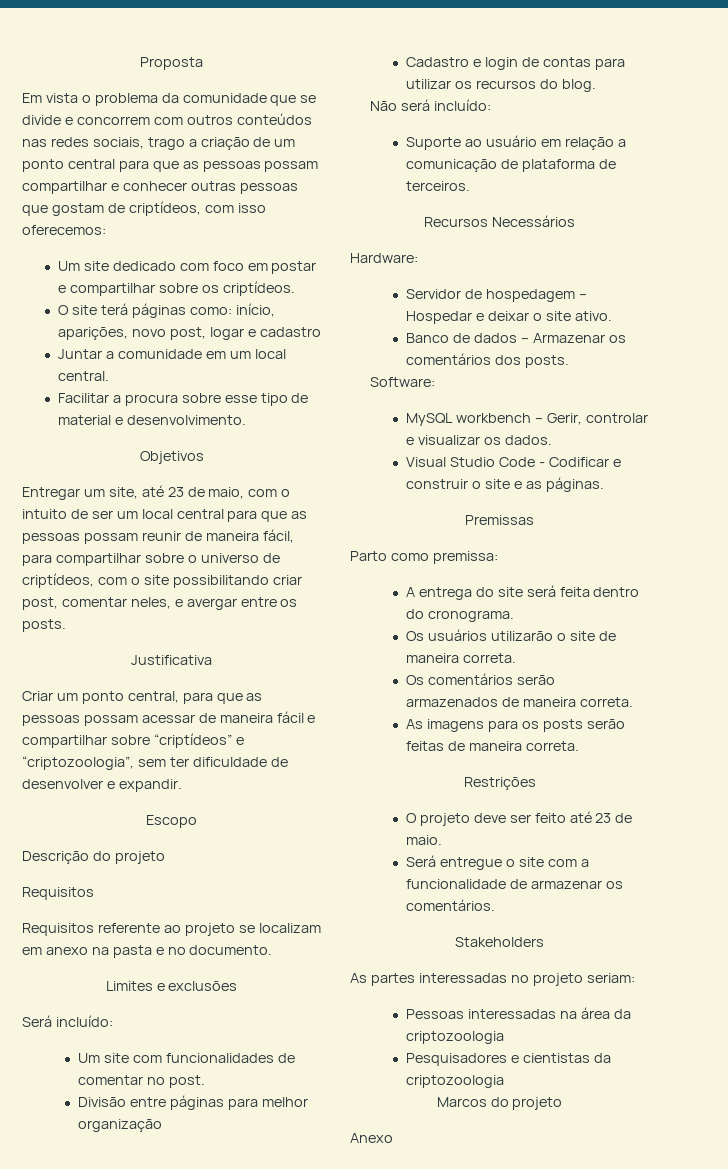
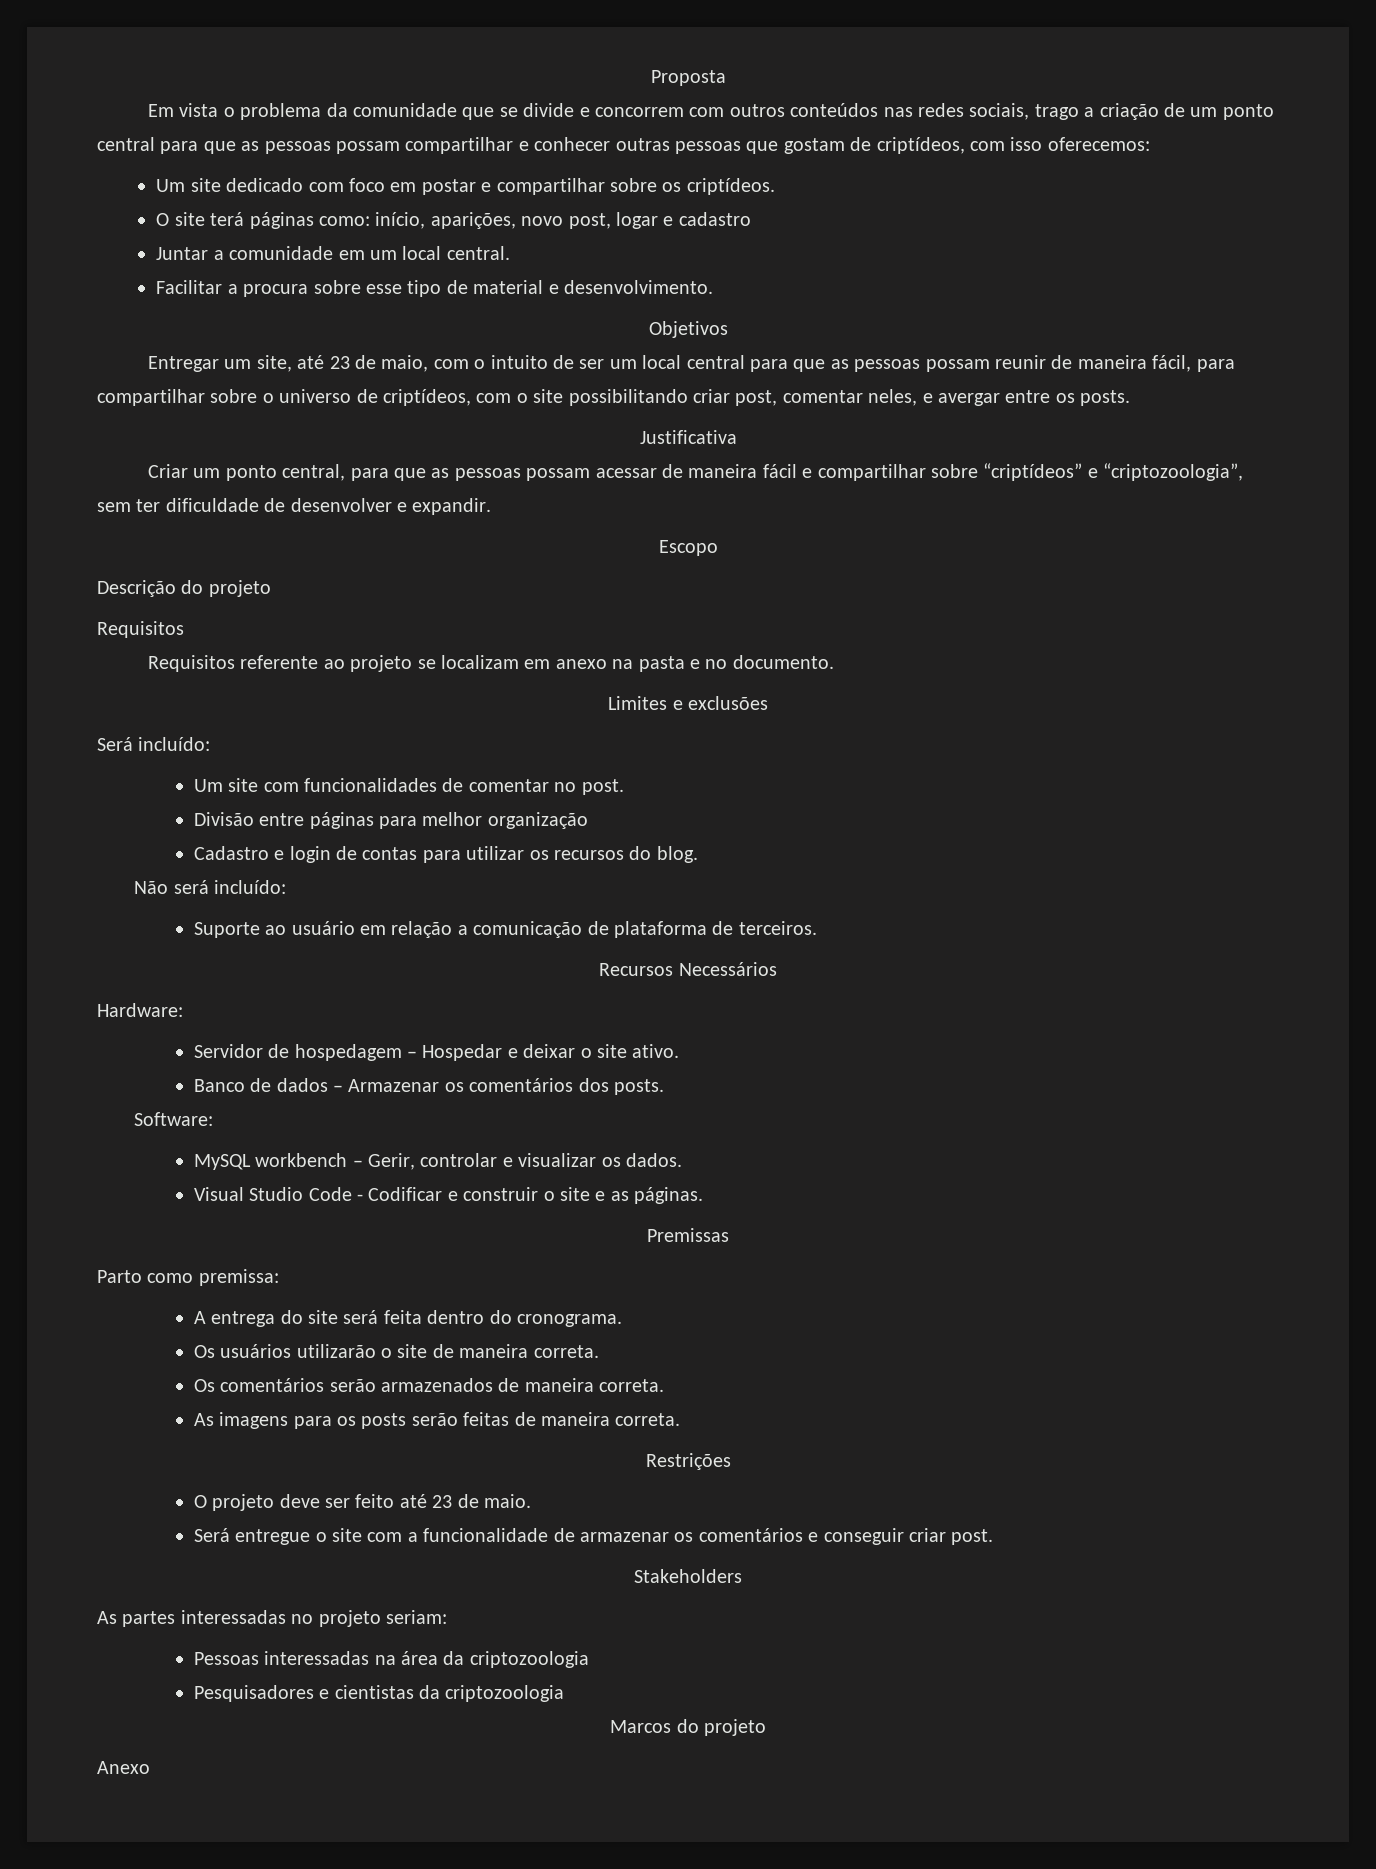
[405,899,495,911] comentários. -> [698,1528,994,1545] comentários e conseguir criar post.

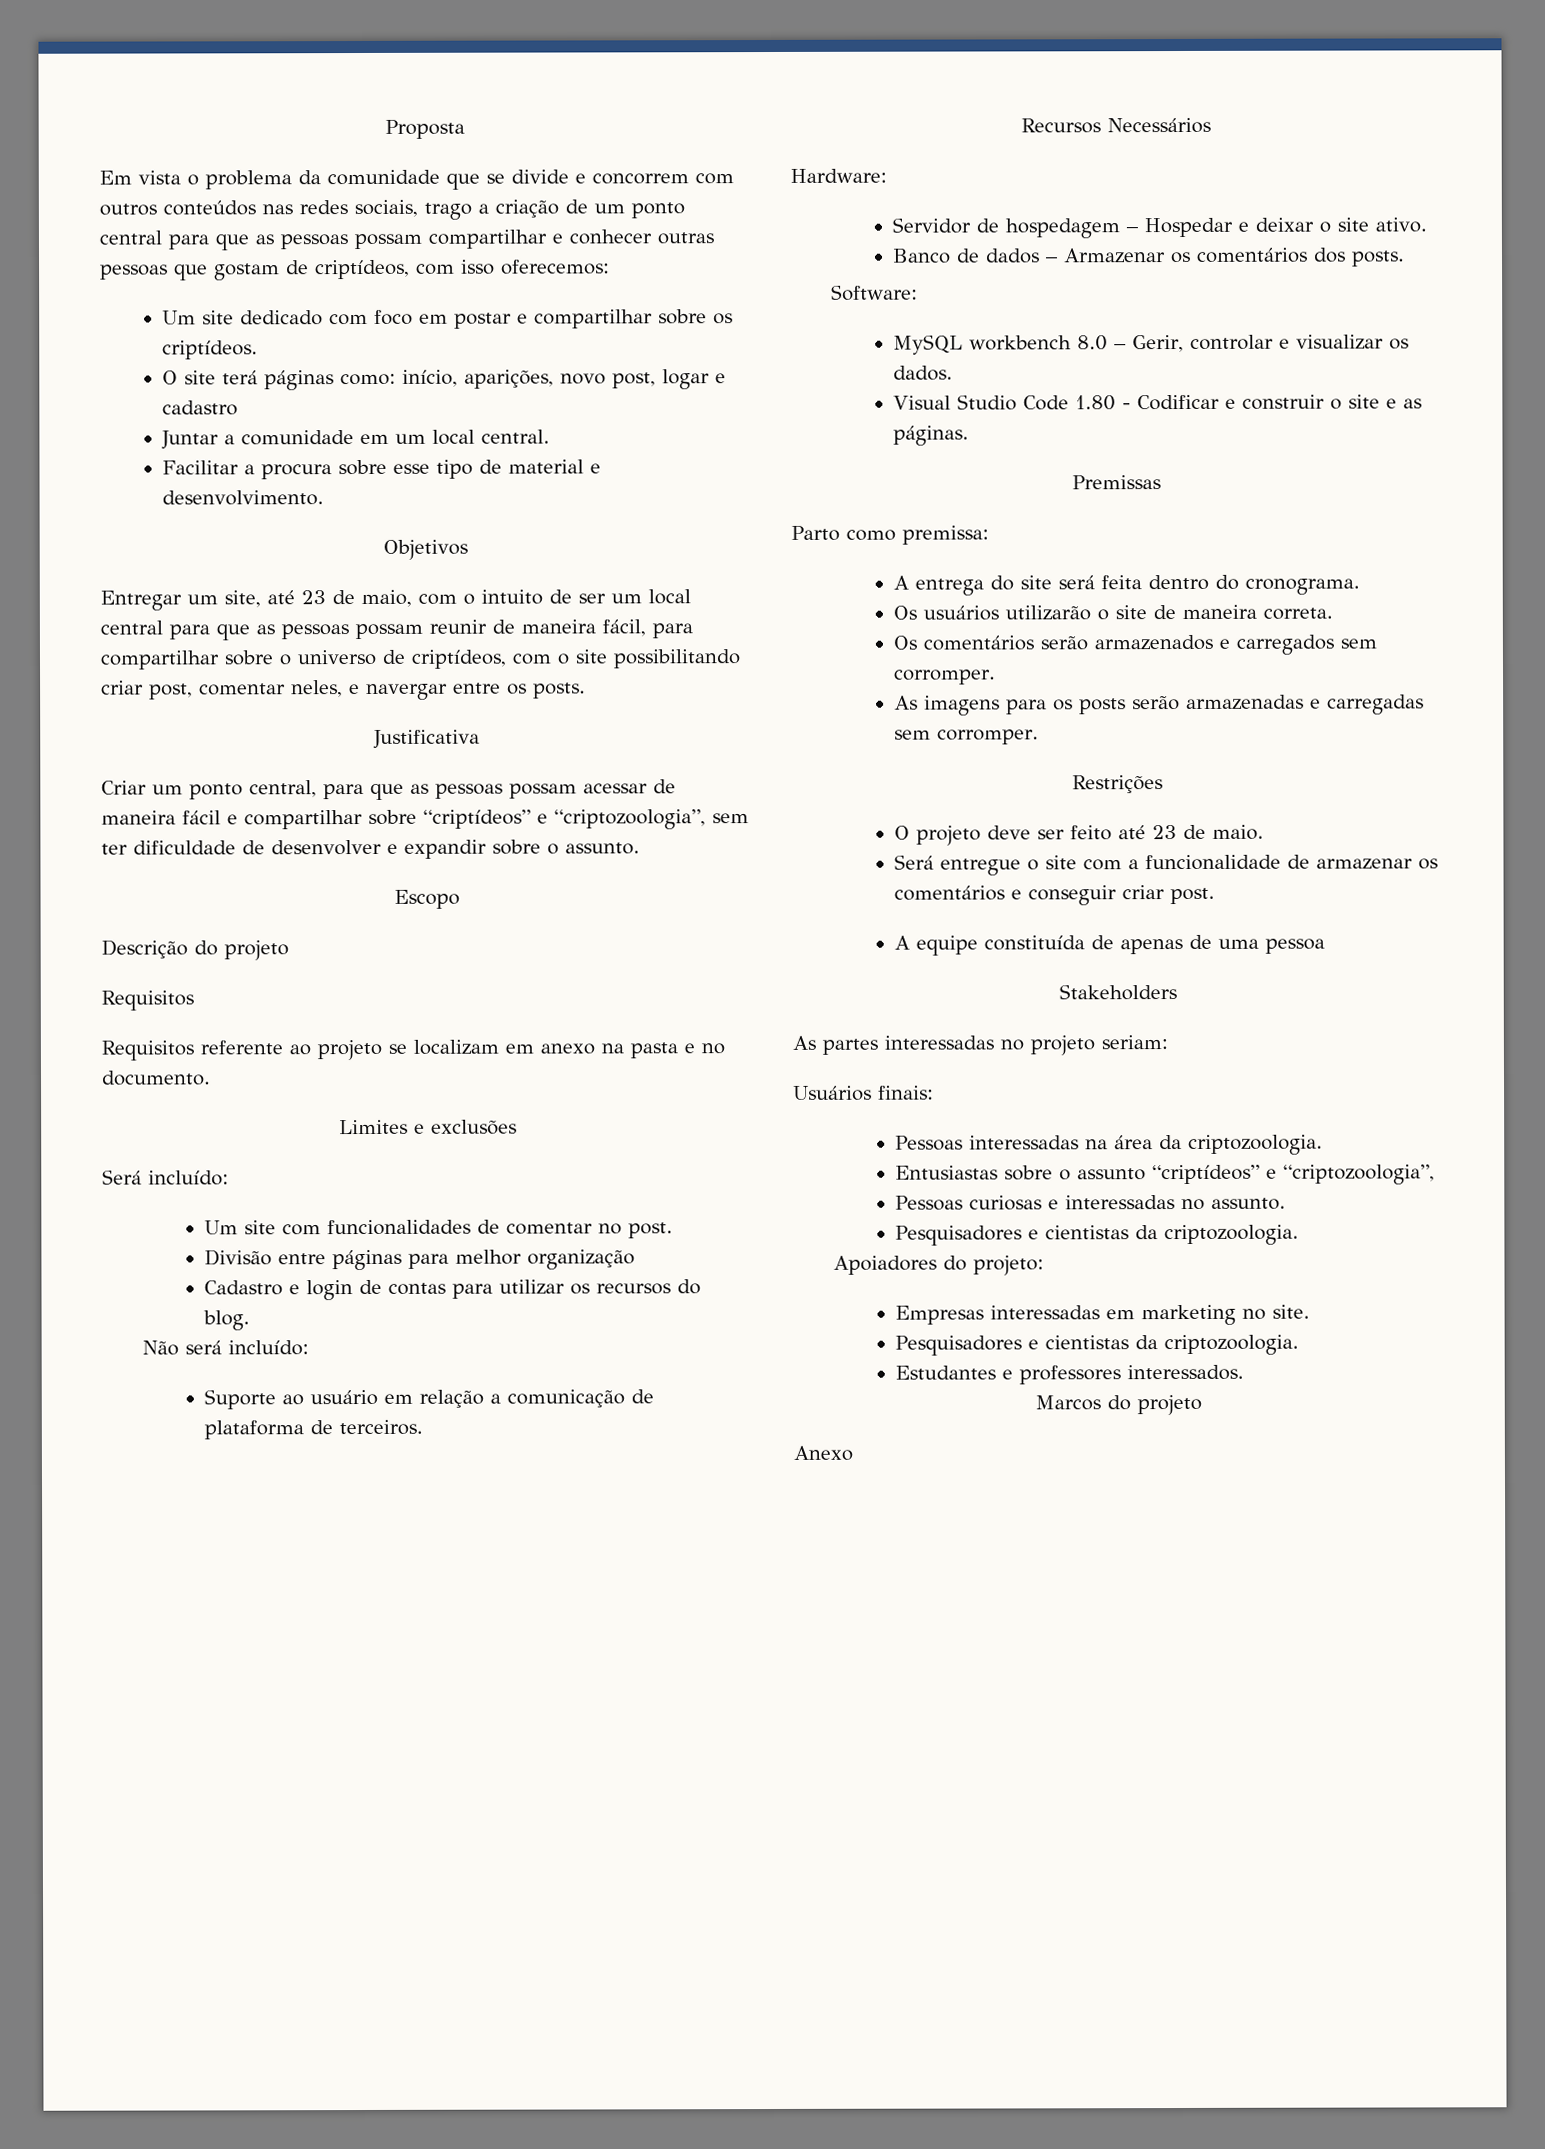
[937,393,1000,406] avergar -> [366,683,448,700] navergar
[412,498,492,515] expandir. -> [404,839,640,859] expandir sobre o assunto.
(348, 1160) none -> [1077,335,1109,351] 8.0
(352, 1194) none -> [1075,395,1117,411] 1.80
[498,1378,665,1392] de maneira correta. -> [1219,634,1378,655] [894,669,997,685] e carregados sem corromper.
[463,1412,681,1426] feitas de maneira correta. -> [1186,694,1425,715] [894,729,1040,745] armazenadas e carregadas sem corromper.
(994, 1537) none -> [894,934,1326,956] // A equipe constituída de apenas de uma pessoa
(447, 1617) none -> [793,1085,934,1101] // Usuários finais:
[469,1651,589,1668] [193,1685,565,1702] criptozoologia // Pesquisadores e cientistas da criptozoologia -> [1188,1134,1324,1155] [895,1164,1436,1185] [895,1195,1287,1211] [895,1224,1300,1246] [832,1255,1044,1276] [895,1304,1311,1326] [895,1334,1300,1356] [895,1364,1245,1385] criptozoologia. // Entusiastas sobre o assunto “criptídeos” e “criptozoologia”, // Pessoas curiosas e interessadas no assunto. // Pesquisadores e cientistas da criptozoologia. // Apoiadores do projeto: // Empresas interessadas em marketing no site. // Pesquisadores e cientistas da criptozoologia. // Estudantes e professores interessados.

